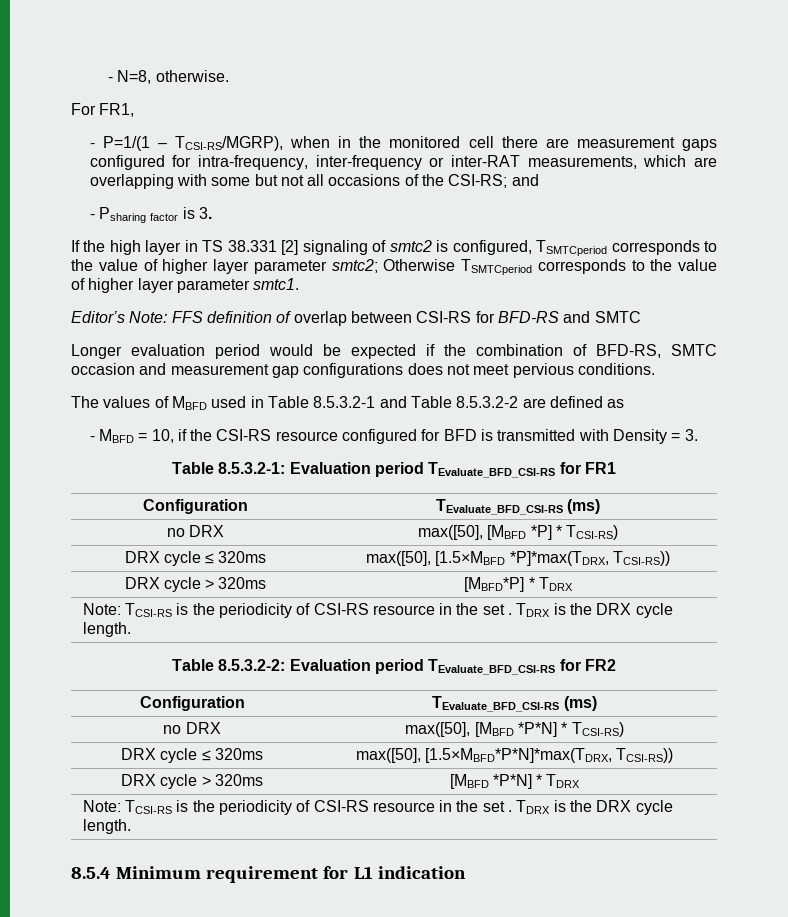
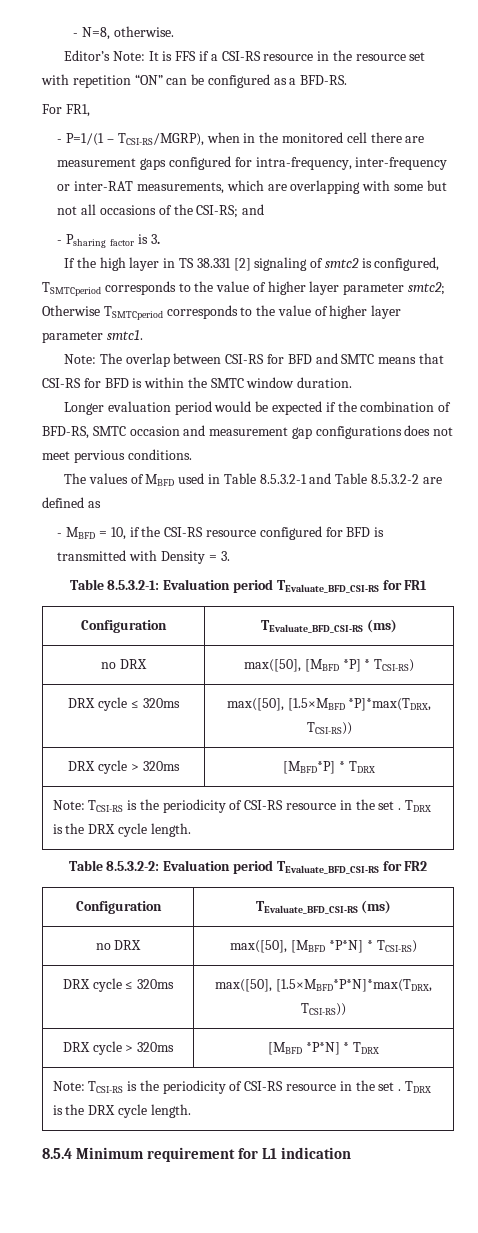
(229, 76) none -> [64,50,426,61] [41,74,348,88] // Editor’s Note: It is FFS if a CSI-RS resource in the resource set with repetition “ON” can be configured as a BFD-RS.
[71,311,292,323] Editor’s Note: FFS definition of -> [64,353,122,364] Note: The
[497,311,559,323] BFD-RS -> [287,354,312,364] BFD
(641, 317) none -> [378,353,444,364] [42,377,353,388] means that CSI-RS for BFD is within the SMTC window duration.

